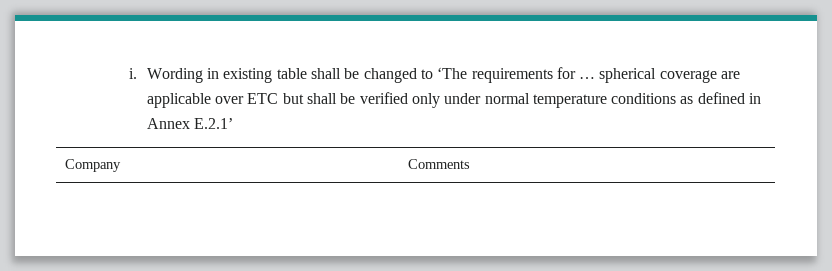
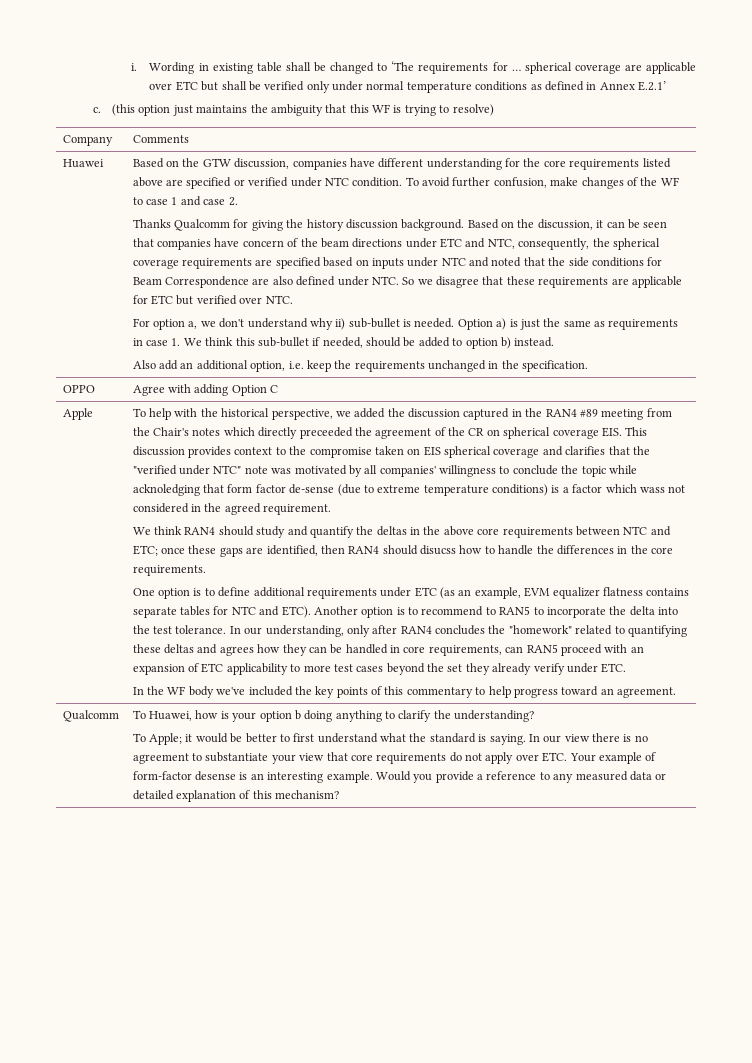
[65,159,122,172] [408,159,471,169] // Company | Comments -> [93,104,494,116] [62,135,113,146] [132,135,189,143] [62,159,104,168] [132,158,671,170] [132,177,679,189] [132,196,238,206] [132,219,668,231] [132,238,660,250] [132,257,663,269] [132,276,682,288] [132,295,293,305] [132,318,679,330] [132,337,555,349] [132,360,589,372] [62,385,95,393] [132,384,279,396] [62,408,93,420] [132,408,672,420] [132,427,648,439] [132,446,650,458] [132,465,637,477] [132,484,686,496] [132,503,332,515] [132,526,671,538] [132,545,673,557] [132,565,206,576] [132,587,690,599] [132,606,678,618] [132,625,687,637] [132,644,644,656] [132,663,627,675] [132,686,676,698] [62,710,119,722] [132,710,535,722] [132,733,648,745] [132,752,657,764] [132,771,667,783] [132,790,340,802] // c. (this option just maintains the ambiguity that this WF is trying to resolve) // Company | Comments // Huawei | Based on the GTW discussion, companies have different understanding for the core requirements listed above are specified or verified under NTC condition. To avoid further confusion, make changes of the WF to case 1 and case 2. // Thanks Qualcomm for giving the history discussion background. Based on the discussion, it can be seen that companies have concern of the beam directions under ETC and NTC, consequently, the spherical coverage requirements are specified based on inputs under NTC and noted that the side conditions for Beam Correspondence are also defined under NTC. So we disagree that these requirements are applicable for ETC but verified over NTC. // For option a, we don't understand why ii) sub-bullet is needed. Option a) is just the same as requirements in case 1. We think this sub-bullet if needed, should be added to option b) instead. // Also add an additional option, i.e. keep the requirements unchanged in the specification. // OPPO | Agree with adding Option C // Apple | To help with the historical perspective, we added the discussion captured in the RAN4 #89 meeting from the Chair's notes which directly preceeded the agreement of the CR on spherical coverage EIS. This discussion provides context to the compromise taken on EIS spherical coverage and clarifies that the "verified under NTC" note was motivated by all companies' willingness to conclude the topic while acknoledging that form factor de-sense (due to extreme temperature conditions) is a factor which wass not considered in the agreed requirement. // We think RAN4 should study and quantify the deltas in the above core requirements between NTC and ETC; once these gaps are identified, then RAN4 should disucss how to handle the differences in the core requirements. // One option is to define additional requirements under ETC (as an example, EVM equalizer flatness contains separate tables for NTC and ETC). Another option is to recommend to RAN5 to incorporate the delta into the test tolerance. In our understanding, only after RAN4 concludes the "homework" related to quantifying these deltas and agrees how they can be handled in core requirements, can RAN5 proceed with an expansion of ETC applicability to more test cases beyond the set they already verify under ETC. // In the WF body we've included the key points of this commentary to help progress toward an agreement. // Qualcomm | To Huawei, how is your option b doing anything to clarify the understanding? // To Apple; it would be better to first understand what the standard is saying. In our view there is no agreement to substantiate your view that core requirements do not apply over ETC. Your example of form-factor desense is an interesting example. Would you provide a reference to any measured data or detailed explanation of this mechanism?

